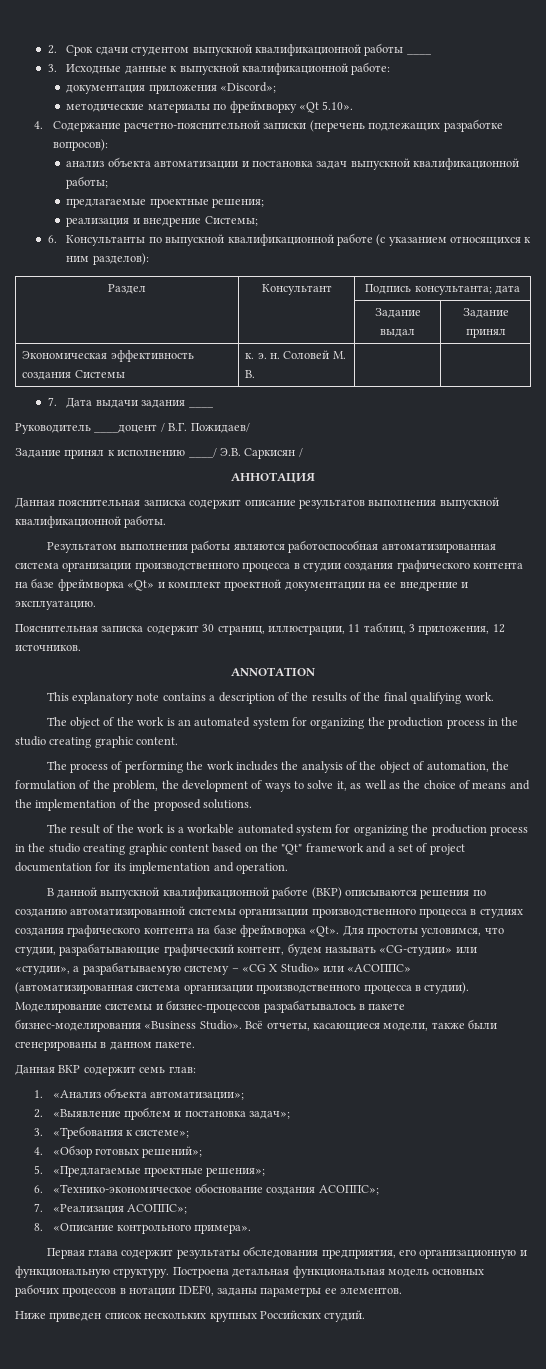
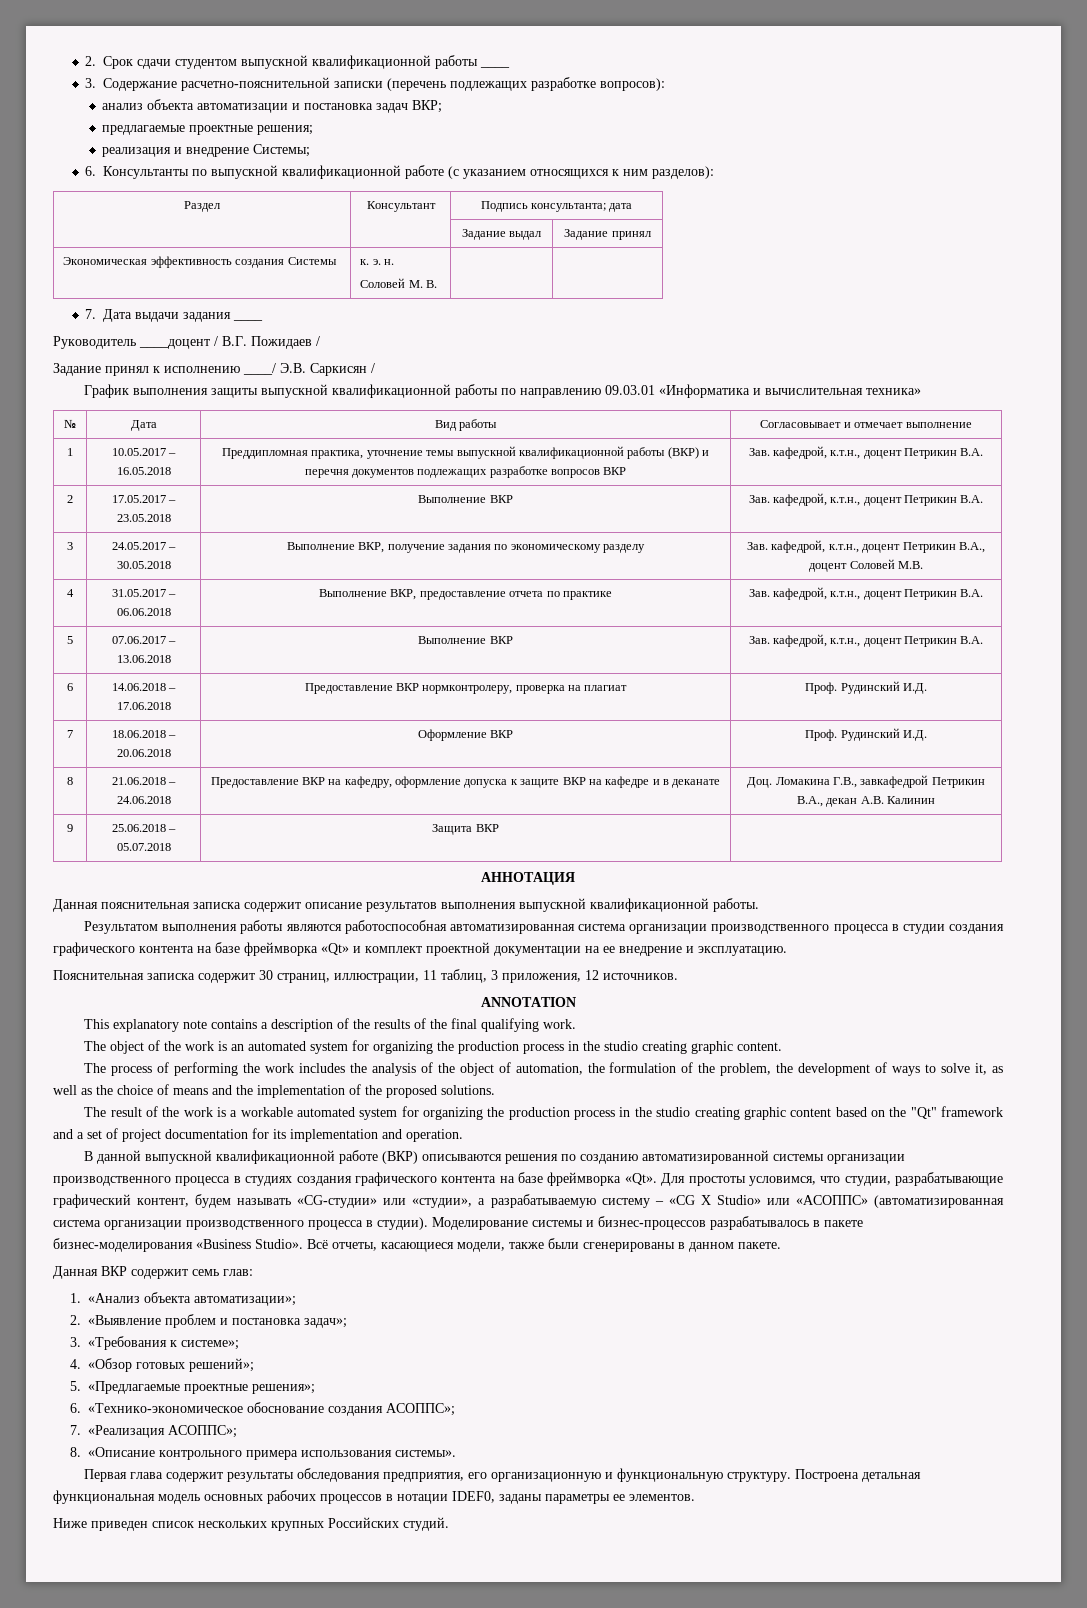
[66,62,391,75] [66,82,277,94] [66,101,354,113] [33,121,43,129] Исходные данные к выпускной квалификационной работе: // документация приложения «Discord»; // методические материалы по фреймворку «Qt 5.10». // 4. -> (97, 83) none
[350,158,520,170] [66,176,109,189] выпускной квалификационной работы; -> [412,100,443,113] ВКР;
(281, 356) none -> (395, 262) //
[190,423,250,433] Пожидаев/ -> [251,336,320,349] Пожидаев /
(303, 452) none -> [84,384,922,398] [64,419,76,428] [130,420,157,431] [434,419,498,431] [760,420,972,428] [67,448,73,456] [111,448,177,456] [116,467,171,475] [222,446,709,459] [304,466,627,478] [748,446,984,459] [67,495,73,503] [111,495,177,503] [116,514,171,522] [418,495,513,503] [748,493,984,506] [67,542,73,550] [111,542,177,550] [116,561,171,569] [286,542,646,553] [747,540,985,553] [809,559,923,572] [67,589,74,597] [111,589,177,597] [116,608,171,616] [319,589,612,600] [748,587,984,600] [67,636,73,644] [111,636,177,644] [116,655,171,663] [418,636,513,644] [748,634,984,647] [67,683,73,691] [111,683,177,691] [116,702,171,710] [304,683,628,694] [805,681,927,694] [67,730,73,738] [111,730,177,738] [116,749,171,757] [417,729,514,741] [805,728,927,741] [67,777,73,785] [111,777,177,785] [116,796,171,804] [210,776,721,788] [747,775,985,788] [796,796,936,807] [67,824,73,832] [111,824,177,832] [116,843,171,851] [432,824,499,835] // График выполнения защиты выпускной квалификационной работы по направлению 09.03.01 «Информатика и вычислительная техника» // № | Дата | Вид работы | Согласовывает и отмечает выполнение // 1 | 10.05.2017 – 16.05.2018 | Преддипломная практика, уточнение темы выпускной квалификационной работы (ВКР) и перечня документов подлежащих разработке вопросов ВКР | Зав. кафедрой, к.т.н., доцент Петрикин В.А. // 2 | 17.05.2017 – 23.05.2018 | Выполнение ВКР | Зав. кафедрой, к.т.н., доцент Петрикин В.А. // 3 | 24.05.2017 – 30.05.2018 | Выполнение ВКР, получение задания по экономическому разделу | Зав. кафедрой, к.т.н., доцент Петрикин В.А., доцент Соловей М.В. // 4 | 31.05.2017 – 06.06.2018 | Выполнение ВКР, предоставление отчета по практике | Зав. кафедрой, к.т.н., доцент Петрикин В.А. // 5 | 07.06.2017 – 13.06.2018 | Выполнение ВКР | Зав. кафедрой, к.т.н., доцент Петрикин В.А. // 6 | 14.06.2018 – 17.06.2018 | Предоставление ВКР нормконтролеру, проверка на плагиат | Проф. Рудинский И.Д. // 7 | 18.06.2018 – 20.06.2018 | Оформление ВКР | Проф. Рудинский И.Д. // 8 | 21.06.2018 – 24.06.2018 | Предоставление ВКР на кафедру, оформление допуска к защите ВКР на кафедре и в деканате | Доц. Ломакина Г.В., завкафедрой Петрикин В.А., декан А.В. Калинин // 9 | 25.06.2018 – 05.07.2018 | Защита ВКР |
[194,1224,252,1234] примера». -> [245,1450,456,1460] примера использования системы».

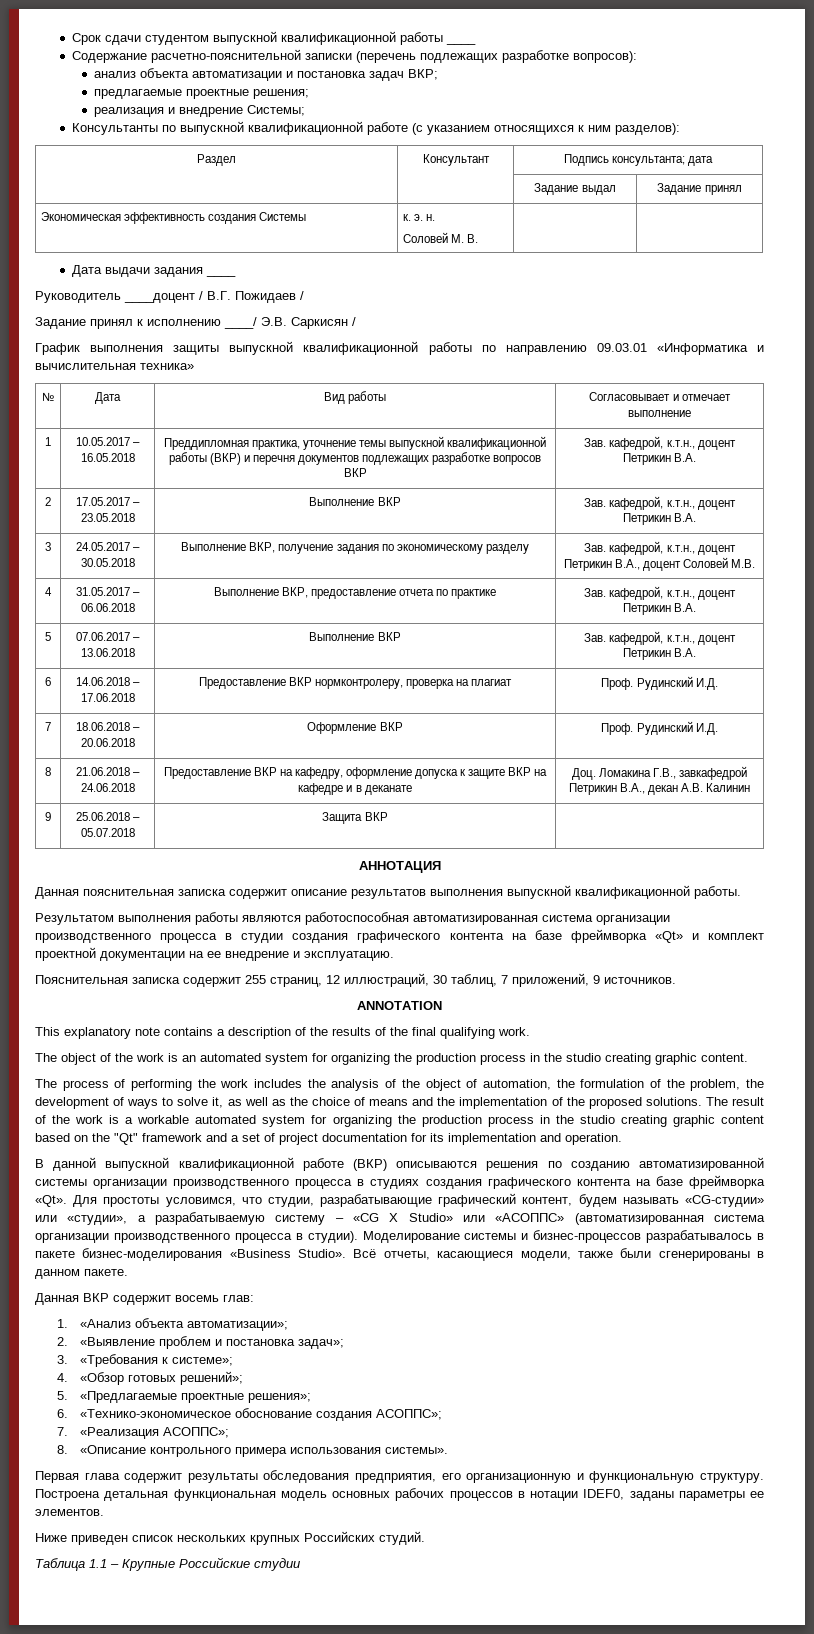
[85,56,97,66] 2. -> (71, 39) none
[85,78,97,88] 3. -> (476, 43) none
[85,166,97,176] 6. -> (305, 110) none
[85,309,97,319] 7. -> (479, 238) none
[259,969,599,983] 30 страниц, иллюстрации, 11 таблиц, 3 приложения, 12 -> [245,973,600,987] 255 страниц, 12 иллюстраций, 30 таблиц, 7 приложений, 9
(495, 1090) // -> (702, 1101) none
[192,1269,219,1276] семь -> [175,1295,219,1302] восемь
(449, 1524) none -> [35,1557,300,1571] // Таблица 1.1 – Крупные Российские студии

